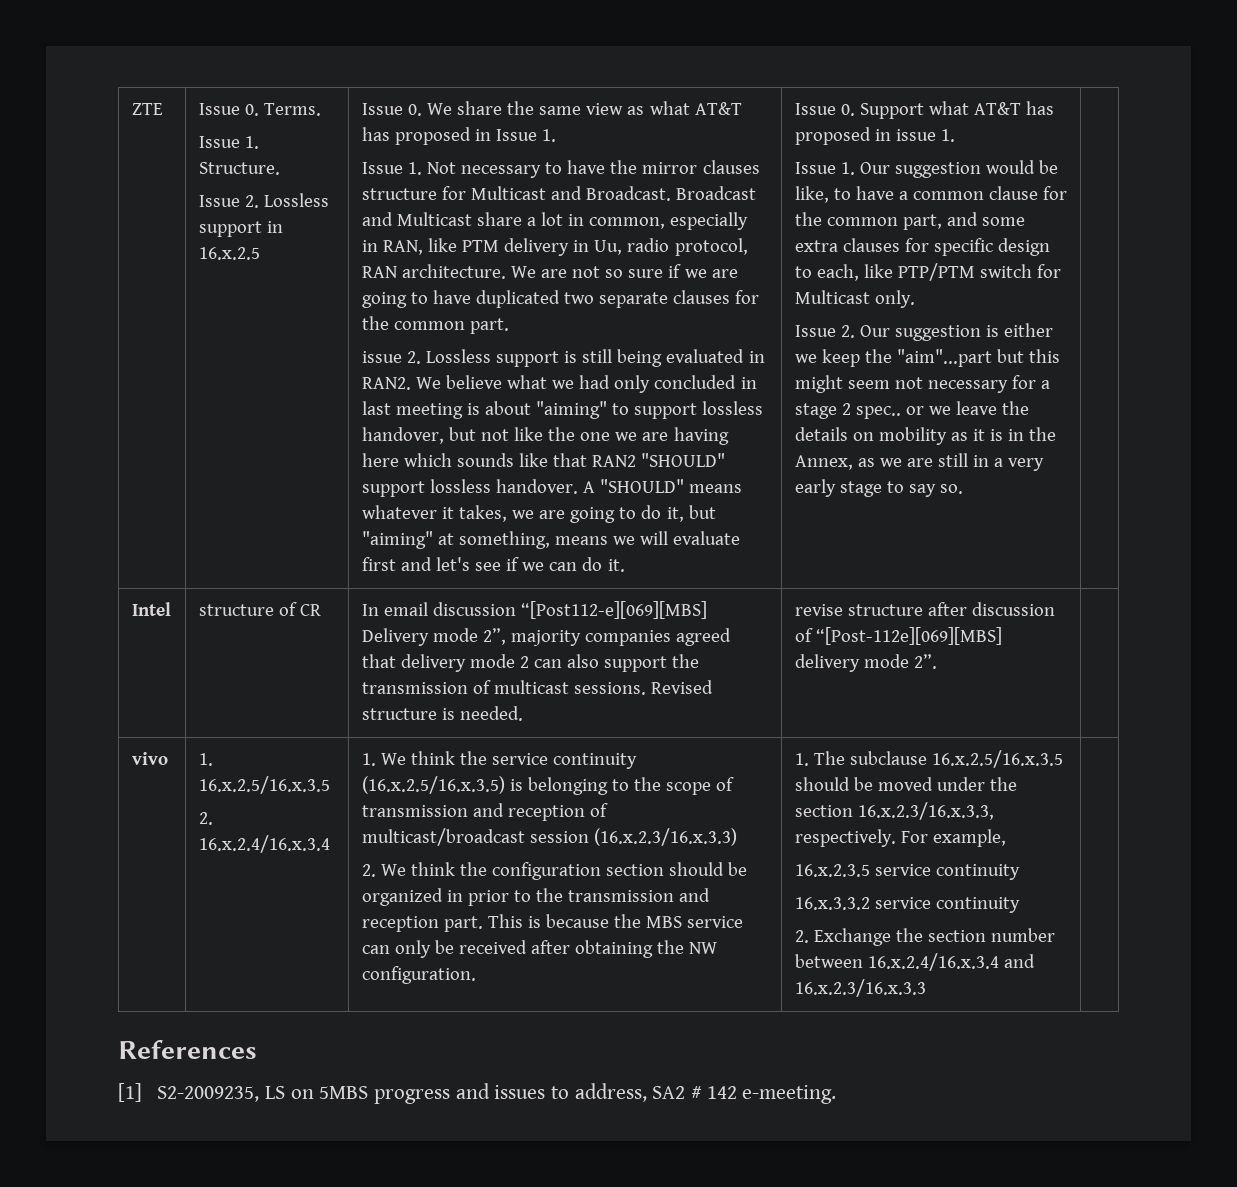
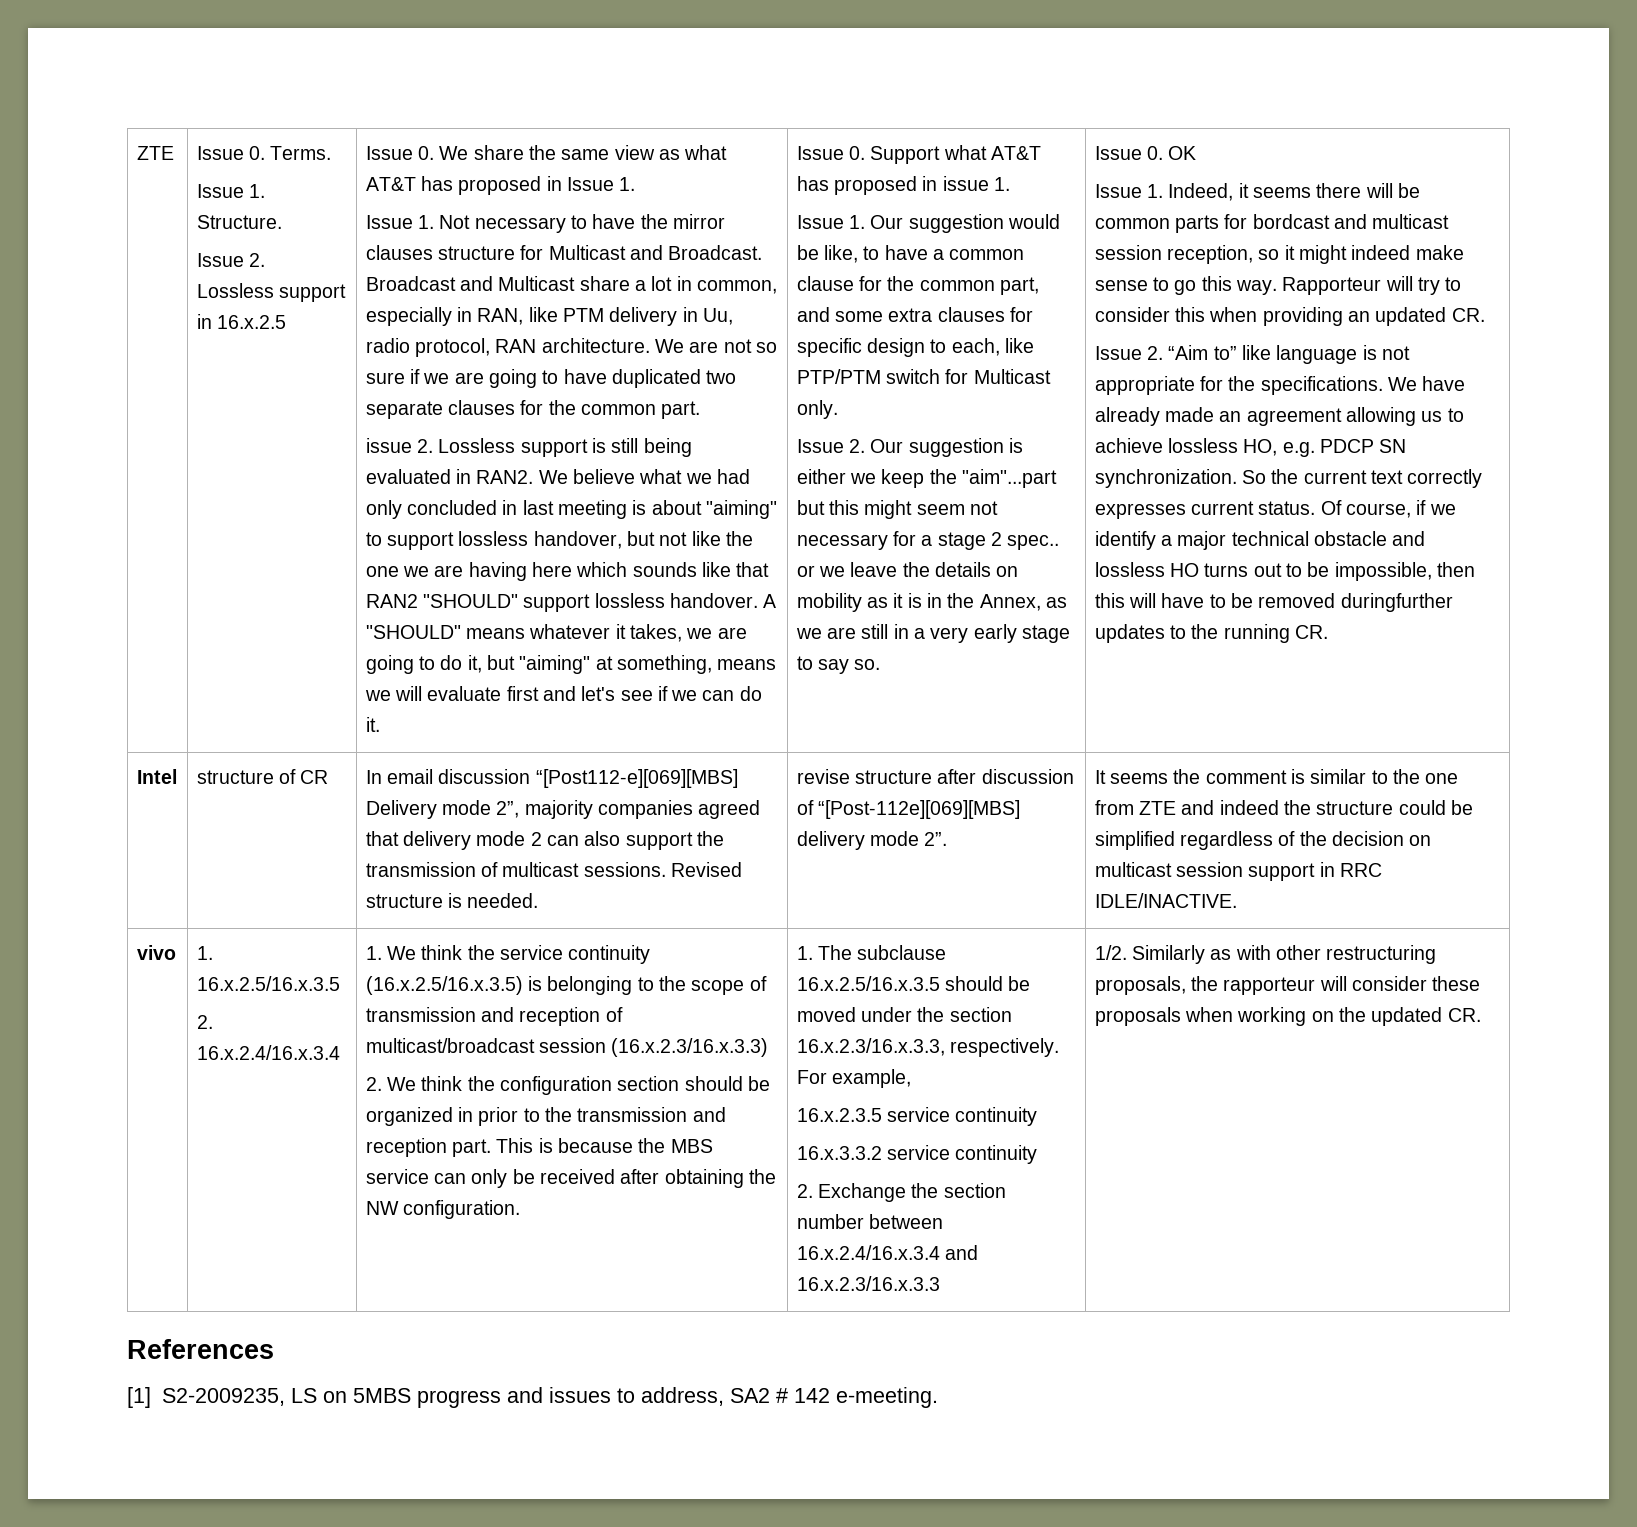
(964, 489) none -> [1094,146,1197,160] [1094,183,1420,201] [1094,214,1450,233] [1094,245,1464,264] [1094,276,1462,295] [1094,307,1485,326] [1094,345,1410,364] [1094,376,1466,395] [1094,407,1464,426] [1094,438,1407,457] [1094,469,1483,488] [1094,500,1456,519] [1094,531,1426,550] [1094,562,1475,581] [1094,593,1453,612] [1094,624,1329,643] Issue 0. OK // Issue 1. Indeed, it seems there will be common parts for bordcast and multicast session reception, so it might indeed make sense to go this way. Rapporteur will try to consider this when providing an updated CR. // Issue 2. “Aim to” like language is not appropriate for the specifications. We have already made an agreement allowing us to achieve lossless HO, e.g. PDCP SN synchronization. So the current text correctly expresses current status. Of course, if we identify a major technical obstacle and lossless HO turns out to be impossible, then this will have to be removed duringfurther updates to the running CR.
(937, 661) none -> [1094,769,1459,784] [1094,800,1473,815] [1094,831,1432,850] [1094,862,1383,881] [1094,893,1237,908] It seems the comment is similar to the one from ZTE and indeed the structure could be simplified regardless of the decision on multicast session support in RRC IDLE/INACTIVE.
(926, 988) none -> [1094,945,1437,964] [1094,976,1481,995] [1094,1007,1481,1026] 1/2. Similarly as with other restructuring proposals, the rapporteur will consider these proposals when working on the updated CR.

